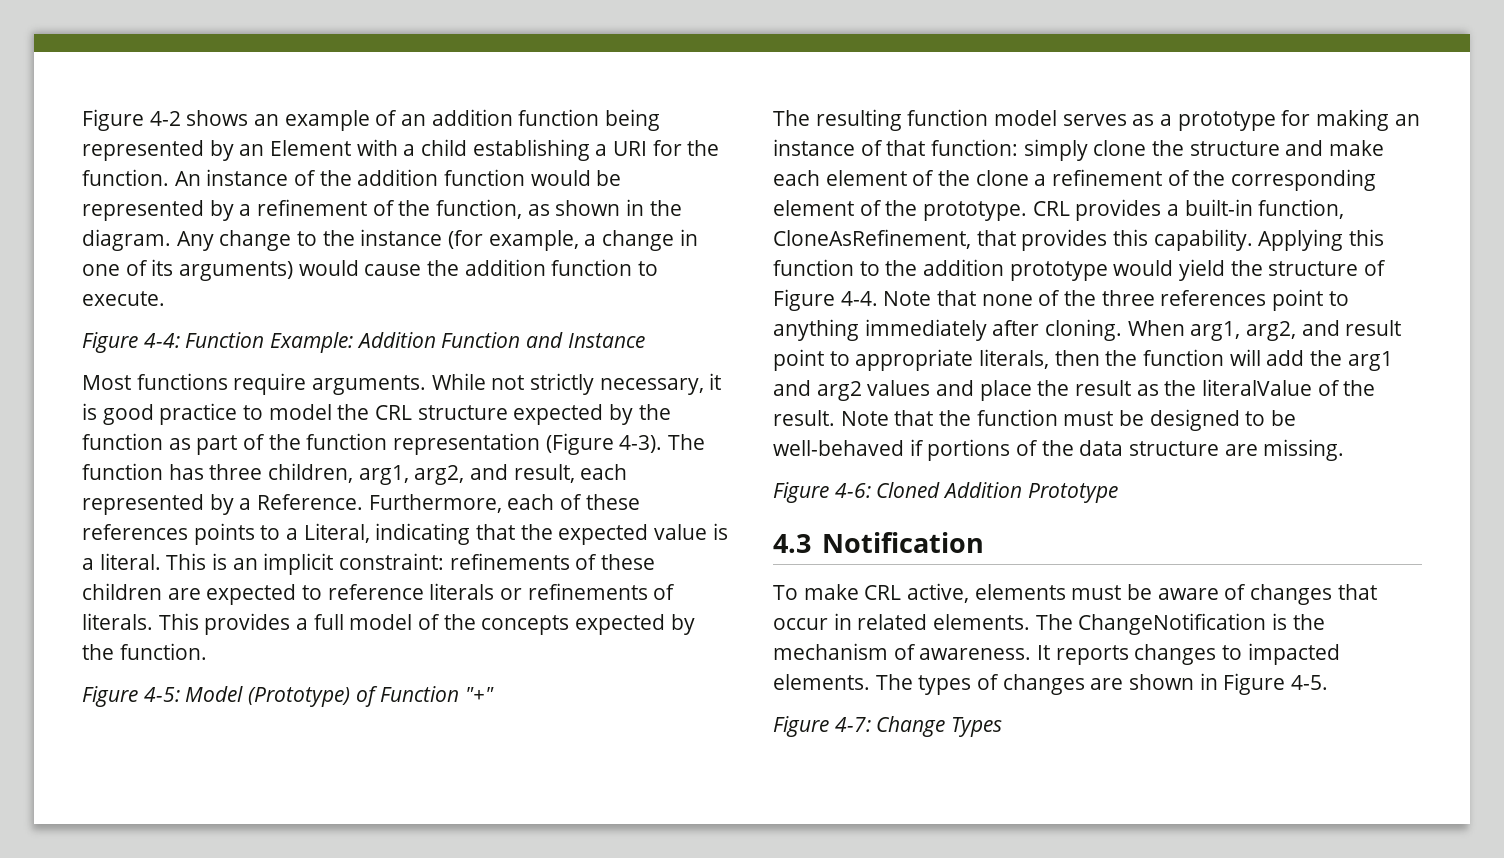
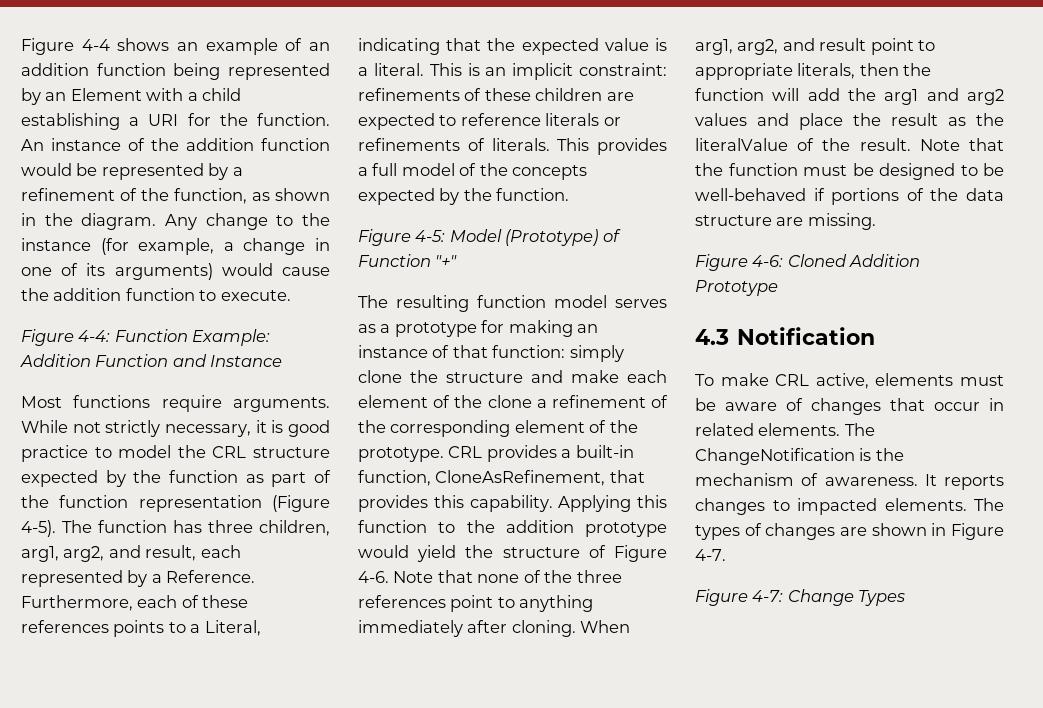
[82,109,181,131] Figure 4-2 -> [21,38,110,55] Figure 4-4
[619,435,663,453] 4-3). -> [21,520,56,537] 4-5).
[840,291,878,306] 4-4. -> [358,571,389,583] 4-6.
[1291,675,1329,690] 4-5. -> [695,549,726,561] 4-7.

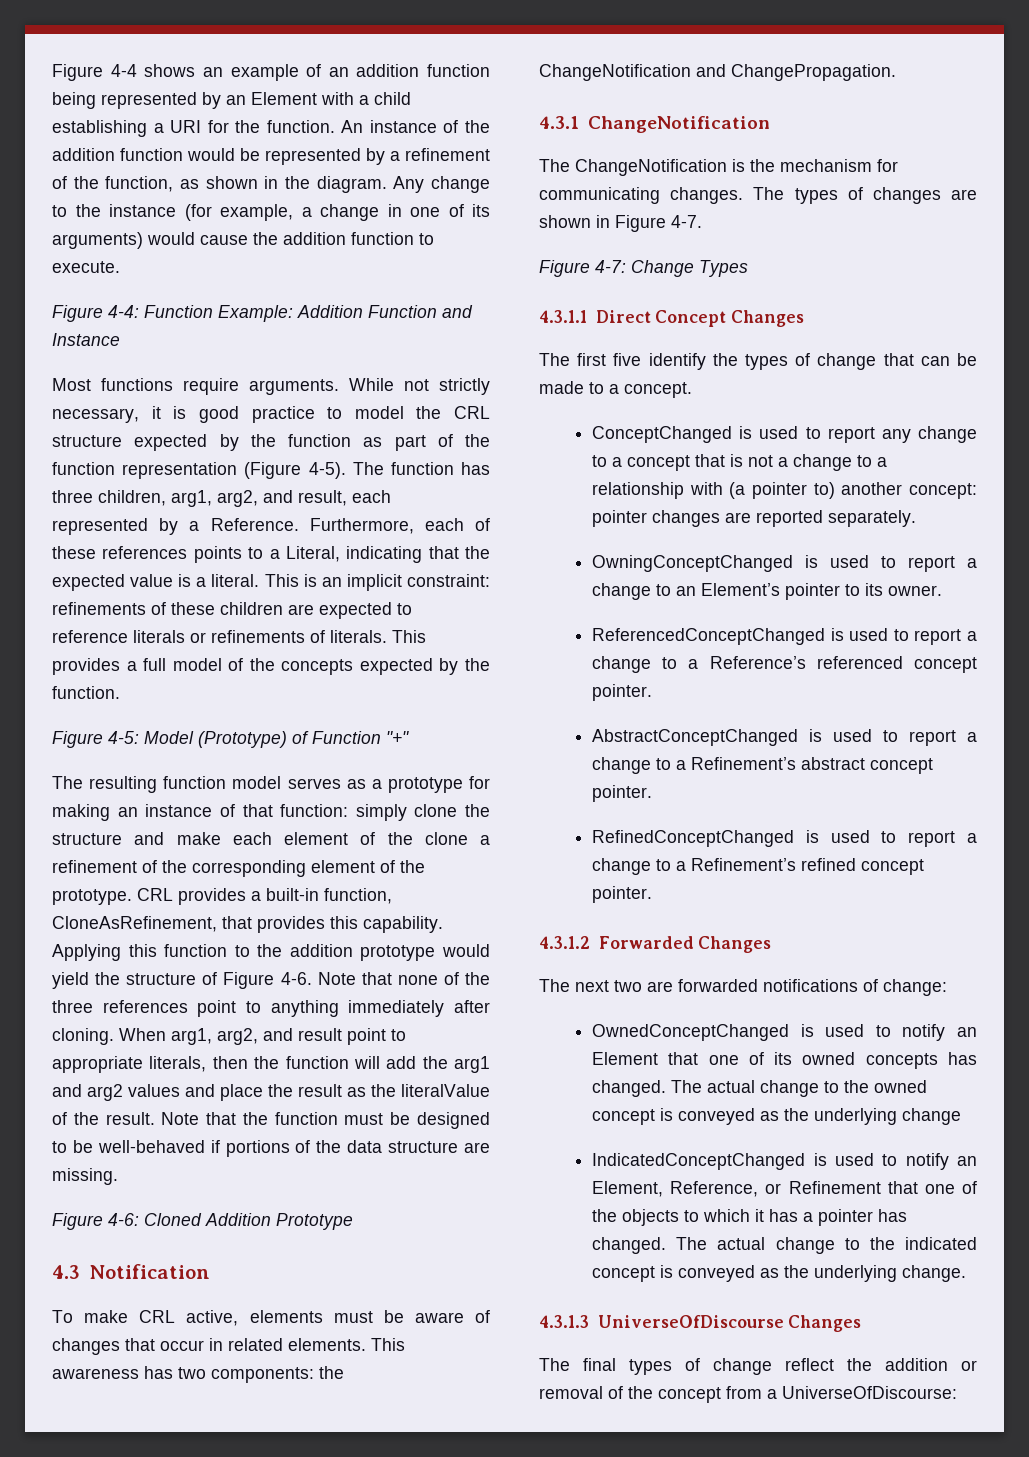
(841, 429) none -> [371,1338,405,1351] [52,1366,344,1383] [539,64,896,81] [539,116,770,133] This awareness has two components: the ChangeNotification and ChangePropagation. // 4.3.1 ChangeNotification //
[801,473,1004,490] [695,498,967,515] of awareness. It reports changes to impacted elements. -> [877,159,898,172] [539,187,744,204] for communicating changes.
(906, 598) none -> [539,310,805,327] [539,353,977,370] [539,381,692,398] [592,426,977,443] [592,454,888,471] [592,482,977,499] [592,510,917,527] [592,555,977,572] [592,583,943,600] [592,628,977,645] [592,656,977,673] [592,684,653,701] [592,729,978,746] [592,757,934,774] [592,785,653,802] [592,830,977,847] [592,858,925,875] [592,886,653,903] [539,936,772,953] [539,979,947,996] [592,1024,977,1041] [592,1052,977,1069] [592,1080,928,1097] [592,1108,962,1125] [592,1153,977,1170] [592,1181,977,1197] [592,1209,908,1226] [592,1237,977,1254] [592,1265,967,1282] [539,1315,862,1332] [539,1358,977,1375] [539,1386,957,1403] // 4.3.1.1 Direct Concept Changes // The first five identify the types of change that can be made to a concept. // ConceptChanged is used to report any change to a concept that is not a change to a relationship with (a pointer to) another concept: pointer changes are reported separately. // OwningConceptChanged is used to report a change to an Element’s pointer to its owner. // ReferencedConceptChanged is used to report a change to a Reference’s referenced concept pointer. // AbstractConceptChanged is used to report a change to a Refinement’s abstract concept pointer. // RefinedConceptChanged is used to report a change to a Refinement’s refined concept pointer. // 4.3.1.2 Forwarded Changes // The next two are forwarded notifications of change: // OwnedConceptChanged is used to notify an Element that one of its owned concepts has changed. The actual change to the owned concept is conveyed as the underlying change // IndicatedConceptChanged is used to notify an Element, Reference, or Refinement that one of the objects to which it has a pointer has changed. The actual change to the indicated concept is conveyed as the underlying change. // 4.3.1.3 UniverseOfDiscourse Changes // The final types of change reflect the addition or removal of the concept from a UniverseOfDiscourse:

